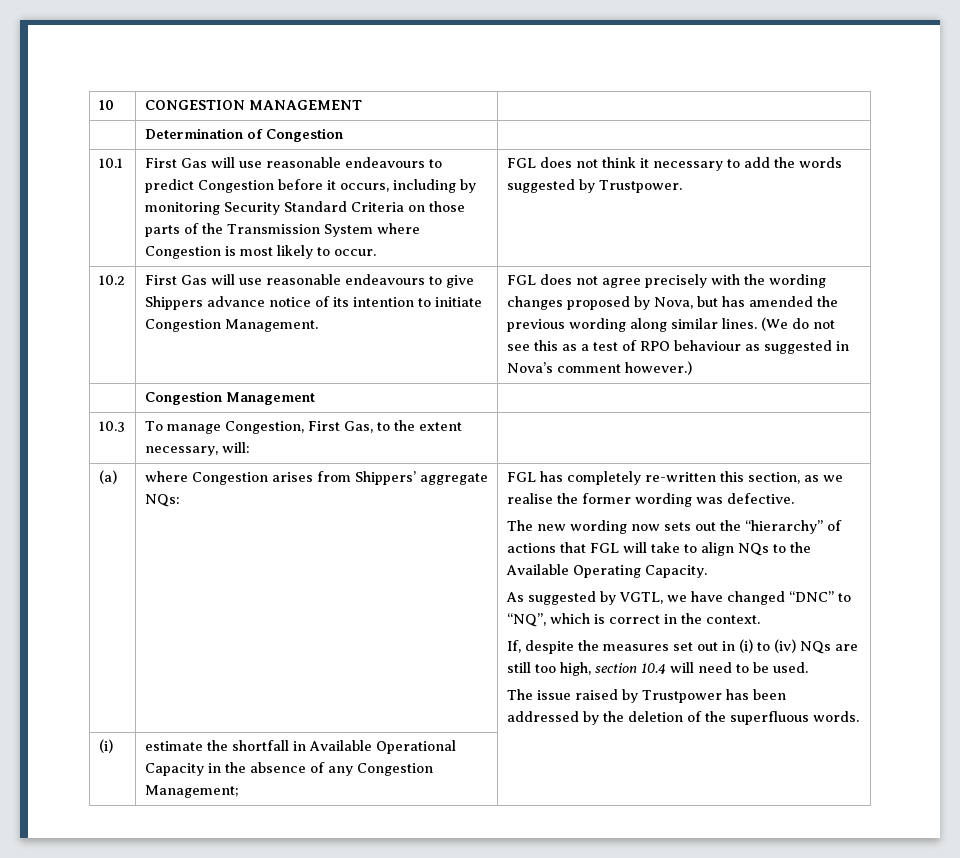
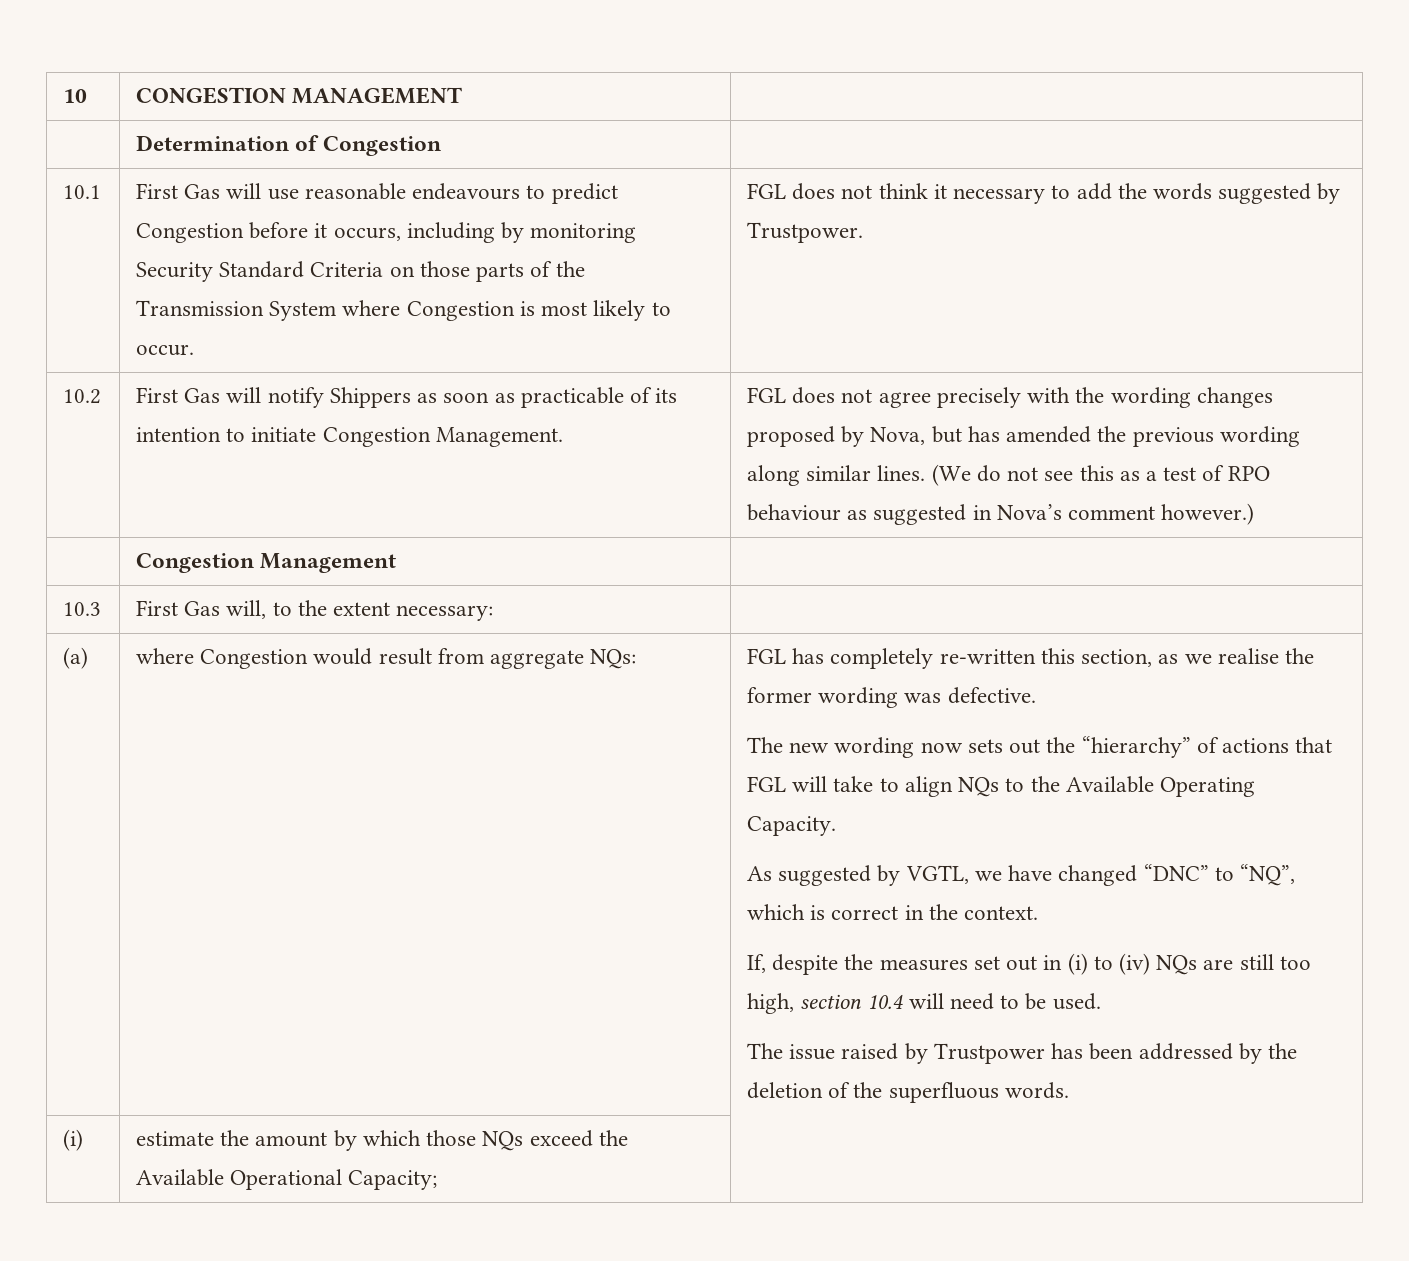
[238,274,474,288] [144,296,311,310] use reasonable endeavours to give Shippers advance notice -> [267,387,624,408] notify Shippers as soon as practicable
[144,421,373,434] To manage Congestion, First Gas, -> [136,600,267,619] First Gas will,
[144,442,250,456] necessary, will: -> [396,605,494,621] necessary:
[271,471,416,485] arises from Shippers’ -> [313,648,484,665] would result from
[231,740,456,754] [144,762,433,776] [144,785,239,798] shortfall in Available Operational Capacity in the absence of any Congestion Management; -> [255,1130,628,1151] [136,1169,438,1190] amount by which those NQs exceed the Available Operational Capacity;

